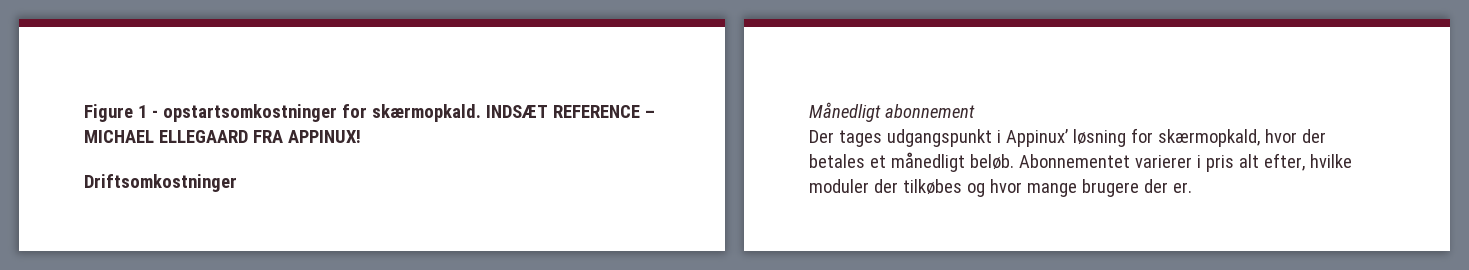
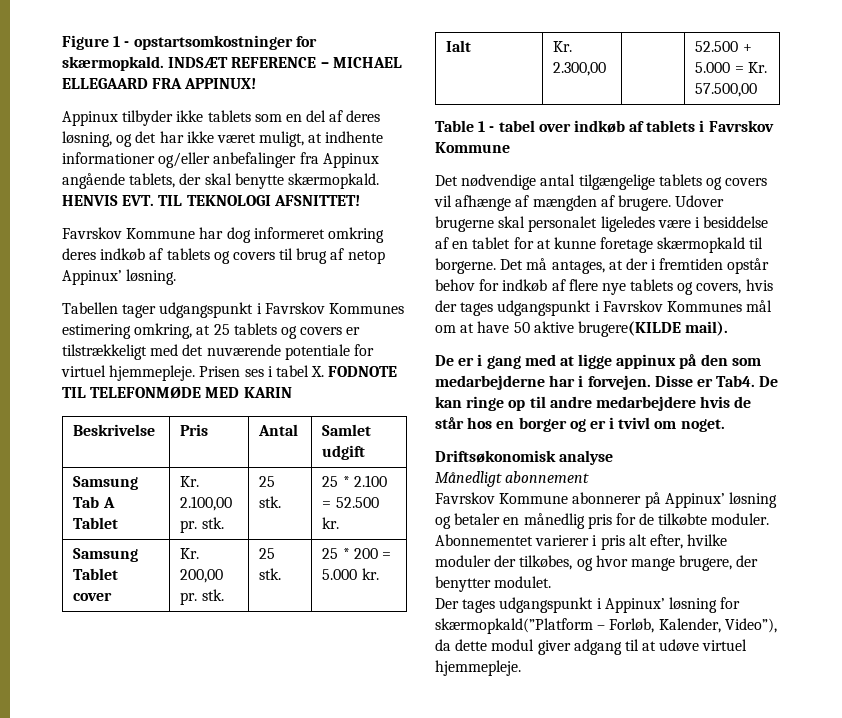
[84,174,237,192] [809,102,975,122] [809,128,1326,147] [809,152,1014,172] Driftsomkostninger // Månedligt abonnement // Der tages udgangspunkt i Appinux’ løsning for skærmopkald, hvor der betales et månedligt beløb. -> [62,110,381,126] [62,131,384,147] [62,152,379,168] [62,173,379,189] [62,195,360,206] [62,227,384,243] [62,248,385,264] [62,269,177,285] [62,302,404,318] [62,323,361,339] [62,344,374,360] [61,365,398,381] [62,386,292,399] [73,424,156,436] [180,424,209,436] [258,424,299,436] [322,424,372,436] [322,445,366,460] [73,476,139,490] [73,496,115,508] [73,517,119,529] [180,476,200,487] [180,496,233,511] [180,517,224,533] [259,476,276,487] [259,496,282,508] [322,475,387,487] [322,497,379,508] [322,517,340,529] [73,548,139,562] [73,568,119,580] [73,592,113,601] [180,548,200,559] [180,569,224,583] [180,589,224,605] [259,548,276,559] [259,568,282,580] [322,548,391,559] [322,568,379,580] [446,40,472,52] [553,41,573,52] [553,62,607,76] [695,41,752,52] [695,62,767,73] [695,83,758,97] [435,120,774,133] [435,142,510,153] [435,174,768,190] [434,195,725,211] [435,216,769,232] [435,237,764,253] [435,258,770,274] [435,279,773,295] [435,300,773,316] [435,321,729,337] [435,354,761,369] [435,375,779,390] [435,396,752,411] [435,417,725,432] [435,450,614,465] [435,471,590,487] [435,492,777,508] [435,513,770,529] Appinux tilbyder ikke tablets som en del af deres løsning, og det har ikke været muligt, at indhente informationer og/eller anbefalinger fra Appinux angående tablets, der skal benytte skærmopkald. HENVIS EVT. TIL TEKNOLOGI AFSNITTET! // Favrskov Kommune har dog informeret omkring deres indkøb af tablets og covers til brug af netop Appinux’ løsning. // Tabellen tager udgangspunkt i Favrskov Kommunes estimering omkring, at 25 tablets og covers er tilstrækkeligt med det nuværende potentiale for virtuel hjemmepleje. Prisen ses i tabel X. FODNOTE TIL TELEFONMØDE MED KARIN // Beskrivelse | Pris | Antal | Samlet udgift // Samsung Tab A Tablet | Kr. 2.100,00 pr. stk. | 25 stk. | 25 * 2.100 = 52.500 kr. // Samsung Tablet cover | Kr. 200,00 pr. stk. | 25 stk. | 25 * 200 = 5.000 kr. // Ialt | Kr. 2.300,00 | | 52.500 + 5.000 = Kr. 57.500,00 // Table 1 - tabel over indkøb af tablets i Favrskov Kommune // Det nødvendige antal tilgængelige tablets og covers vil afhænge af mængden af brugere. Udover brugerne skal personalet ligeledes være i besiddelse af en tablet for at kunne foretage skærmopkald til borgerne. Det må antages, at der i fremtiden opstår behov for indkøb af flere nye tablets og covers, hvis der tages udgangspunkt i Favrskov Kommunes mål om at have 50 aktive brugere(KILDE mail). // De er i gang med at ligge appinux på den som medarbejderne har i forvejen. Disse er Tab4. De kan ringe op til andre medarbejdere hvis de står hos en borger og er i tvivl om noget. // Driftsøkonomisk analyse // Månedligt abonnement // Favrskov Kommune abonnerer på Appinux’ løsning og betaler en månedlig pris for de tilkøbte moduler.
[902,179,962,194] tilkøbes -> [519,555,573,570] tilkøbes,
[1081,179,1192,197] brugere der er. -> [679,555,759,571] [435,576,552,592] [435,597,741,613] [435,618,777,634] [435,639,748,655] [435,660,521,676] brugere, der benytter modulet. // Der tages udgangspunkt i Appinux’ løsning for skærmopkald(”Platform – Forløb, Kalender, Video”), da dette modul giver adgang til at udøve virtuel hjemmepleje.

